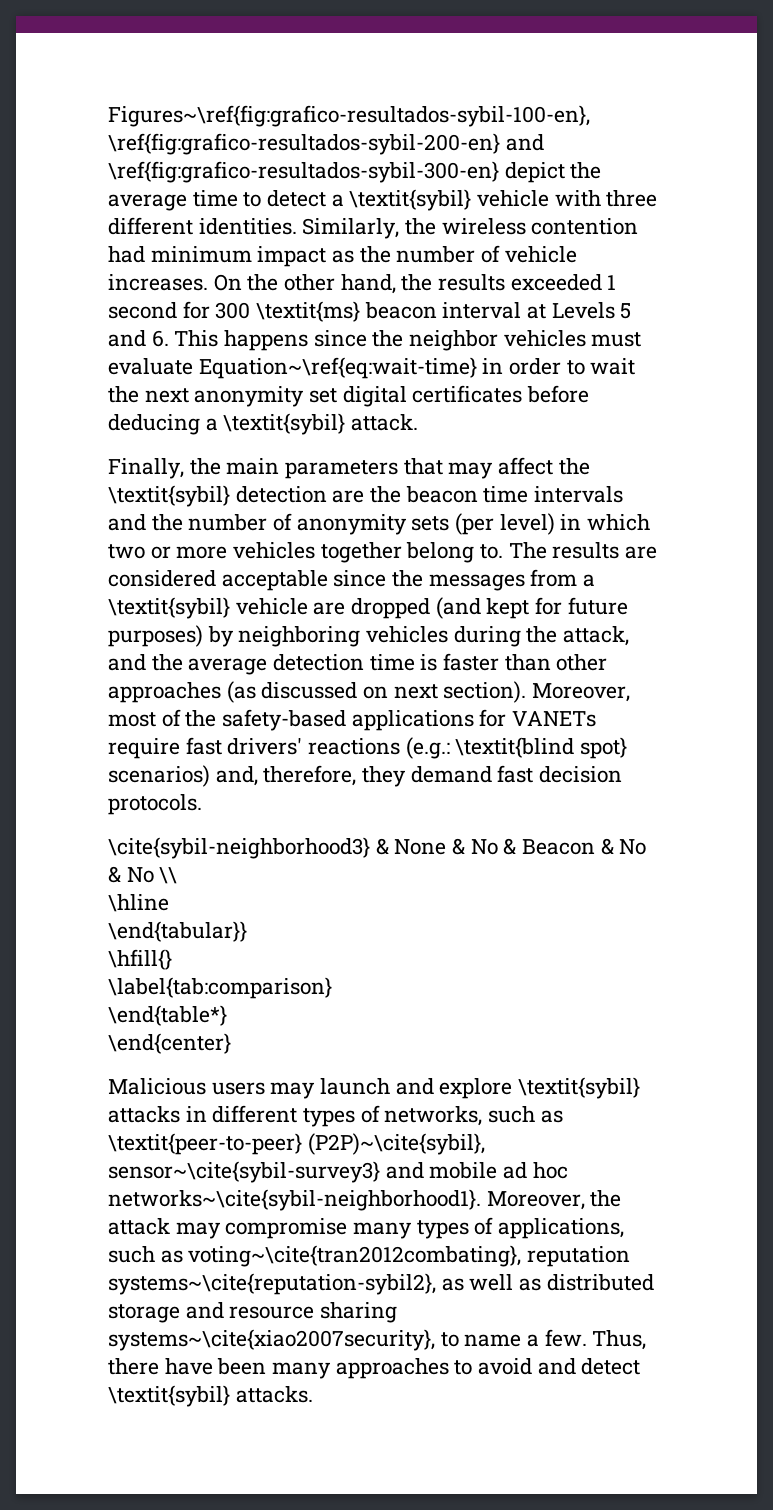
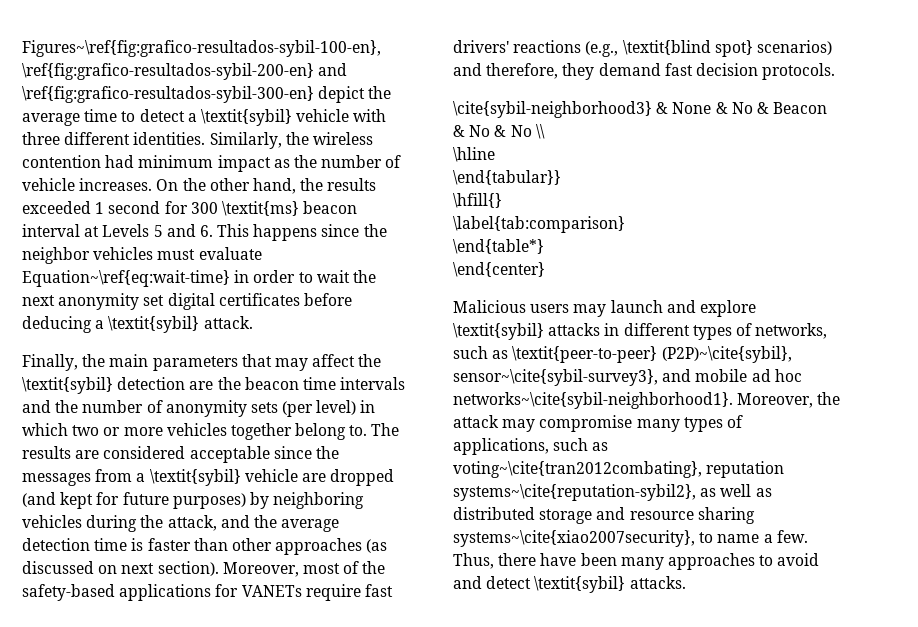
[405,737,450,759] (e.g.: -> [585,41,619,57] (e.g.,
[215,766,258,786] and, -> [453,63,482,76] and
[108,1161,380,1183] sensor~\cite{sybil-survey3} -> [453,369,658,386] sensor~\cite{sybil-survey3},

